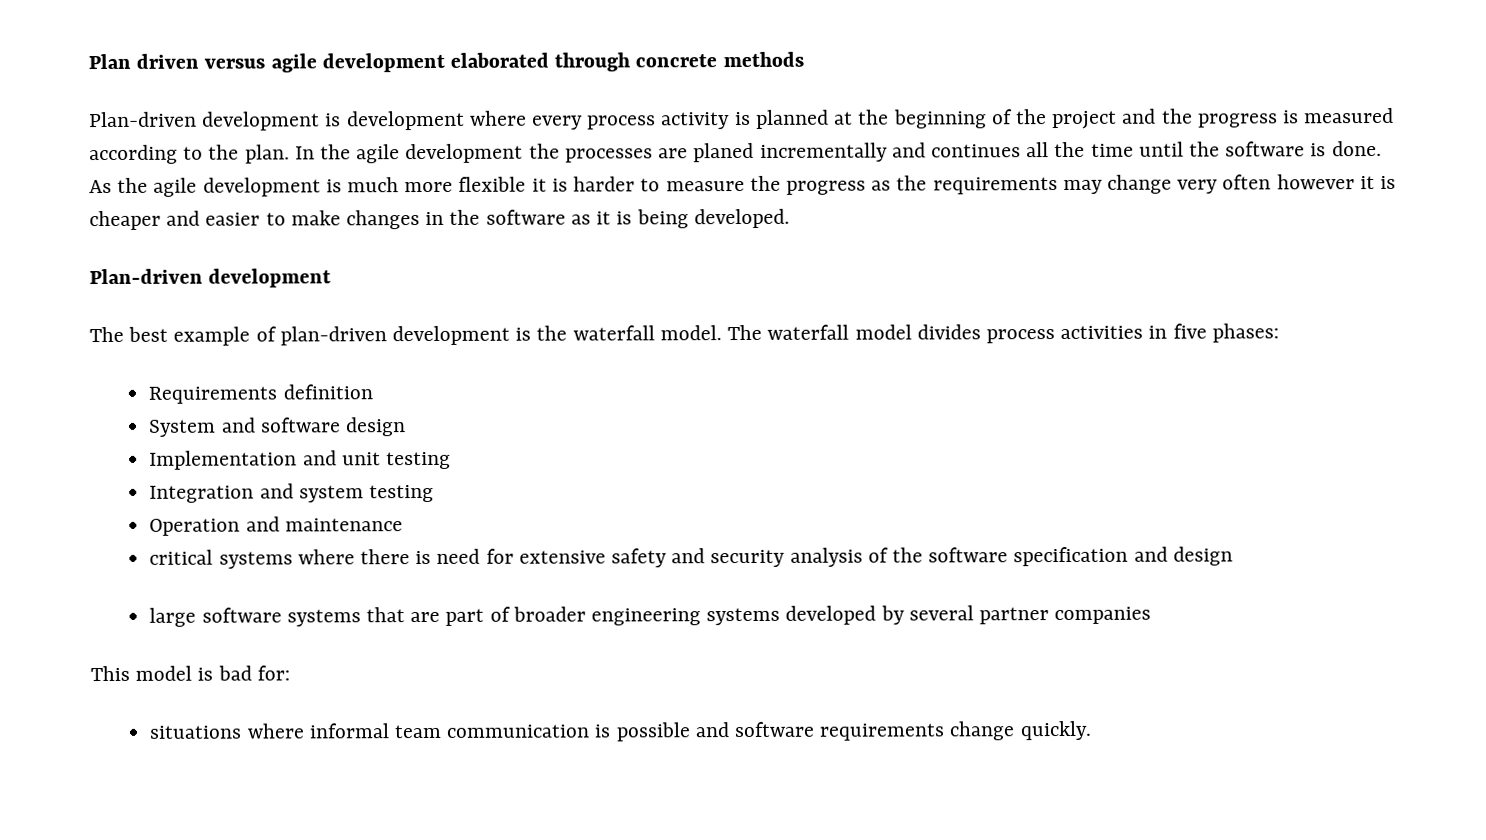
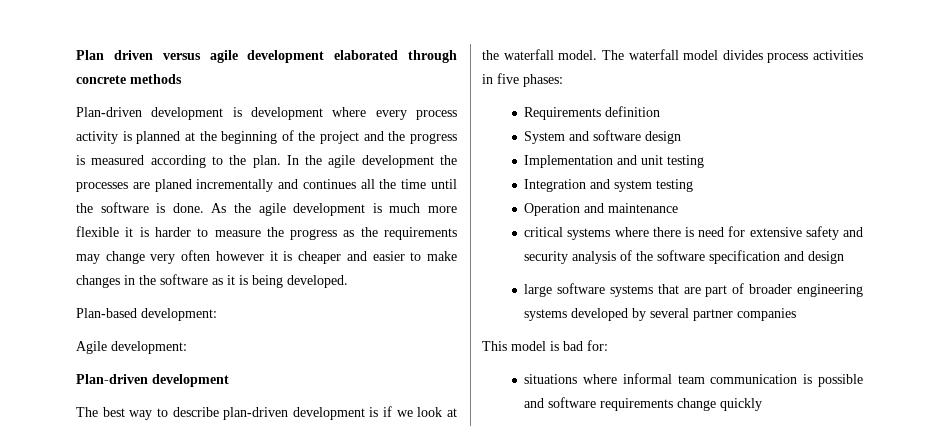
(790, 218) none -> [76,308,217,321] [76,341,187,354] // Plan-based development: // Agile development:
[173,325,532,346] example of plan-driven development is -> [129,406,457,420] way to describe plan-driven development is if we look at
[1019,720,1092,741] quickly. -> [720,398,763,411] quickly

